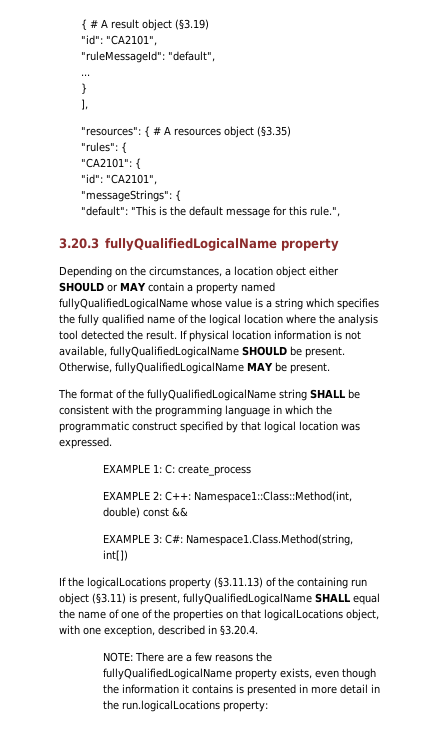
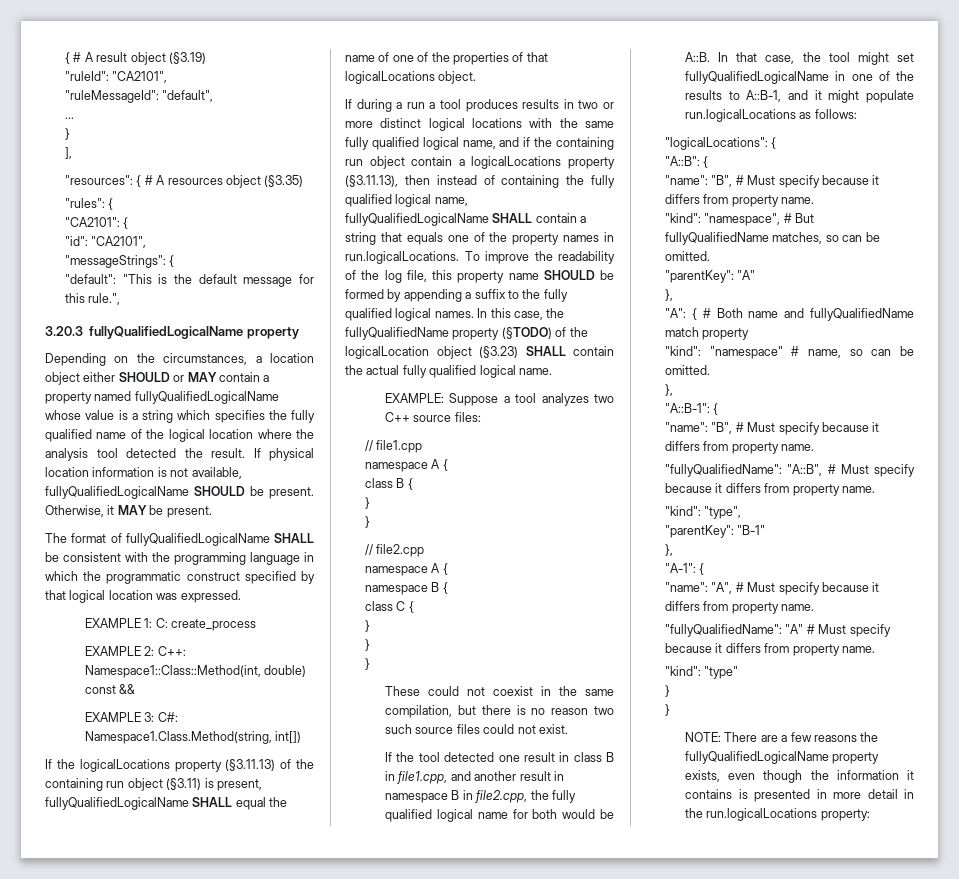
[80,35,103,45] "id": -> [65,71,110,81] "ruleId":
[115,362,244,374] fullyQualifiedLogicalName -> [107,505,115,515] it
[128,389,307,401] the fullyQualifiedLogicalName string -> [125,533,270,546] fullyQualifiedLogicalName
[226,611,238,619] on -> [512,52,524,62] of
[346,609,379,621] [59,625,258,637] object, with one exception, described in §3.20.4. -> [438,71,477,84] [345,99,614,112] [345,118,614,131] [345,137,614,150] [345,156,615,169] [345,175,615,188] [345,194,468,207] [345,213,587,226] [345,232,614,245] [345,251,615,264] [345,270,614,283] [345,289,568,302] [345,308,565,321] [345,327,588,340] [345,346,614,359] [345,365,552,378] [385,393,614,406] [385,412,481,422] [365,440,423,453] [365,459,448,472] [365,478,413,490] [365,497,371,509] [365,516,371,528] [365,544,425,557] [365,563,448,576] [365,582,448,595] [365,601,414,613] [365,620,371,632] [365,639,371,651] [365,658,371,670] [385,686,614,696] [385,705,614,718] [385,724,568,734] [385,752,614,762] [385,771,564,784] [385,790,576,803] [385,809,614,822] [685,52,914,65] [685,71,914,84] [685,90,914,103] [685,109,857,122] [665,137,777,150] [665,156,709,168] [665,175,880,188] [665,194,815,207] [665,213,815,226] [665,232,880,245] [665,251,711,261] [665,270,756,283] [665,289,674,301] [665,308,914,321] [665,327,750,340] [665,346,914,359] [665,365,711,375] [665,384,674,396] [665,403,719,415] [665,422,880,435] [665,441,815,454] [665,464,915,477] [665,483,875,496] [665,506,742,519] [665,525,766,538] [665,544,674,556] [665,563,705,575] [665,582,880,595] [665,601,815,614] [665,624,891,637] [665,643,875,656] [665,666,739,679] [665,685,671,697] [665,704,671,716] object. // If during a run a tool produces results in two or more distinct logical locations with the same fully qualified logical name, and if the containing run object contain a logicalLocations property (§3.11.13), then instead of containing the fully qualified logical name, fullyQualifiedLogicalName SHALL contain a string that equals one of the property names in run.logicalLocations. To improve the readability of the log file, this property name SHOULD be formed by appending a suffix to the fully qualified logical names. In this case, the fullyQualifiedName property (§TODO) of the logicalLocation object (§3.23) SHALL contain the actual fully qualified logical name. // EXAMPLE: Suppose a tool analyzes two C++ source files: // // file1.cpp // namespace A { // class B { // } // } // // file2.cpp // namespace A { // namespace B { // class C { // } // } // } // These could not coexist in the same compilation, but there is no reason two such source files could not exist. // If the tool detected one result in class B in file1.cpp, and another result in namespace B in file2.cpp, the fully qualified logical name for both would be A::B. In that case, the tool might set fullyQualifiedLogicalName in one of the results to A::B-1, and it might populate run.logicalLocations as follows: // "logicalLocations": { // "A::B": { // "name": "B", # Must specify because it differs from property name. // "kind": "namespace", # But fullyQualifiedName matches, so can be omitted. // "parentKey": "A" // }, // "A": { # Both name and fullyQualifiedName match property // "kind": "namespace" # name, so can be omitted. // }, // "A::B-1": { // "name": "B", # Must specify because it differs from property name. // "fullyQualifiedName": "A::B", # Must specify because it differs from property name. // "kind": "type", // "parentKey": "B-1" // }, // "A-1": { // "name": "A", # Must specify because it differs from property name. // "fullyQualifiedName": "A" # Must specify because it differs from property name. // "kind": "type" // } // }

